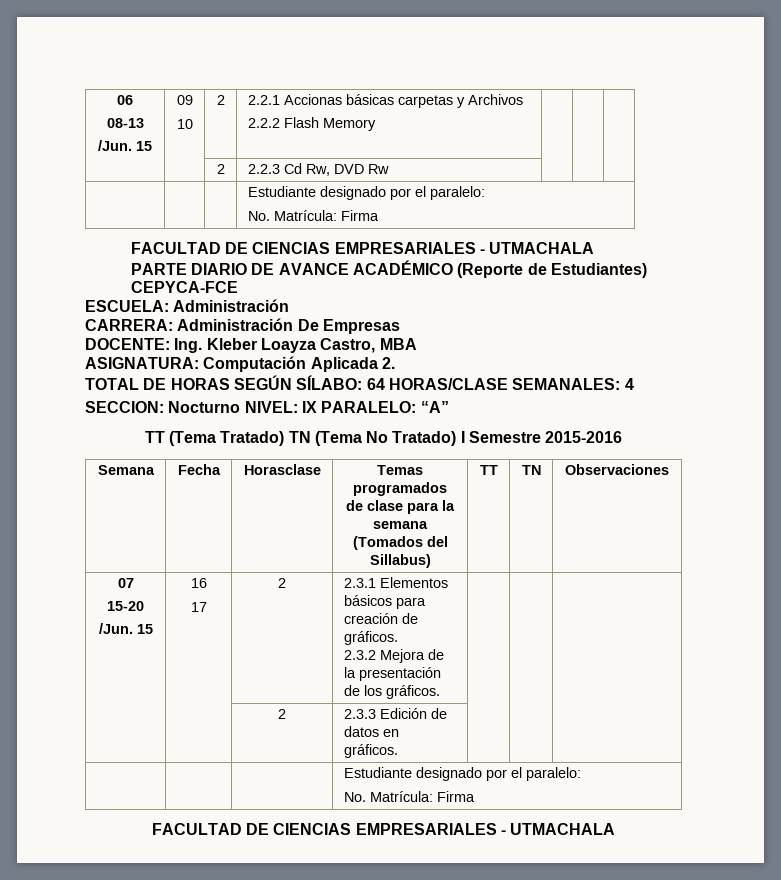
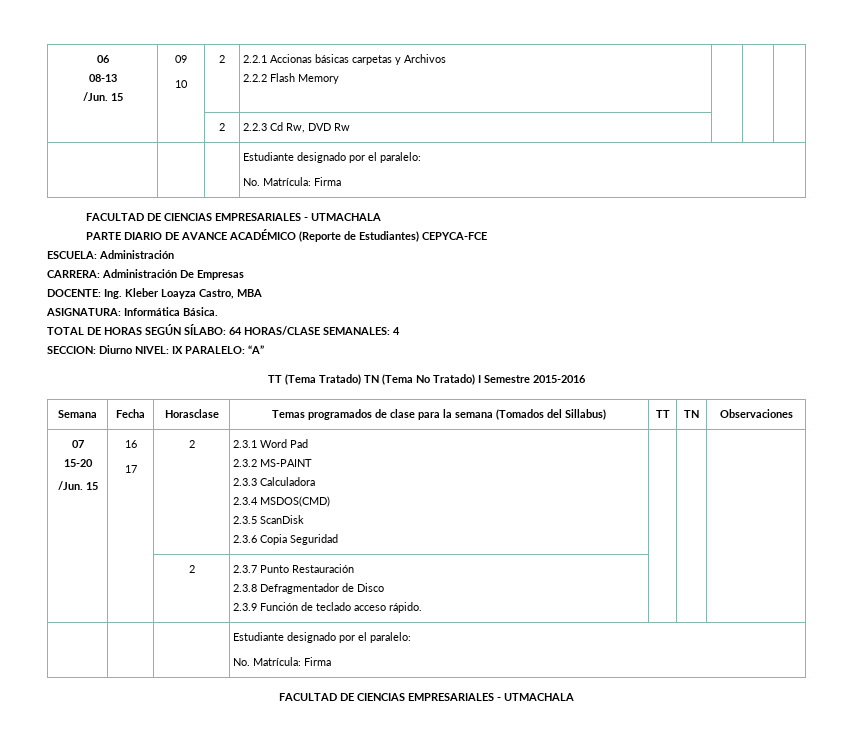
[203,356,395,372] Computación Aplicada 2. -> [124,307,218,316] Informática Básica.
[168,401,241,413] Nocturno -> [99,345,132,354] Diurno
[379,577,448,588] [343,595,426,609] [343,613,418,624] [343,631,398,645] [343,649,444,663] [343,667,441,681] [343,685,440,699] [278,709,286,719] [343,708,447,719] [343,726,399,737] [343,744,398,758] Elementos básicos para creación de gráficos. // 2.3.2 Mejora de la presentación de los gráficos. | | | // | | 2 | 2.3.3 Edición de datos en gráficos. -> [260,439,309,448] [233,459,313,467] [233,477,316,486] [233,496,331,507] [233,515,305,524] [233,534,339,545] [188,565,195,573] [233,564,355,573] [233,583,385,594] [233,602,423,613] Word Pad // 2.3.2 MS-PAINT // 2.3.3 Calculadora // 2.3.4 MSDOS(CMD) // 2.3.5 ScanDisk // 2.3.6 Copia Seguridad | | | // | | 2 | 2.3.7 Punto Restauración // 2.3.8 Defragmentador de Disco // 2.3.9 Función de teclado acceso rápido.

